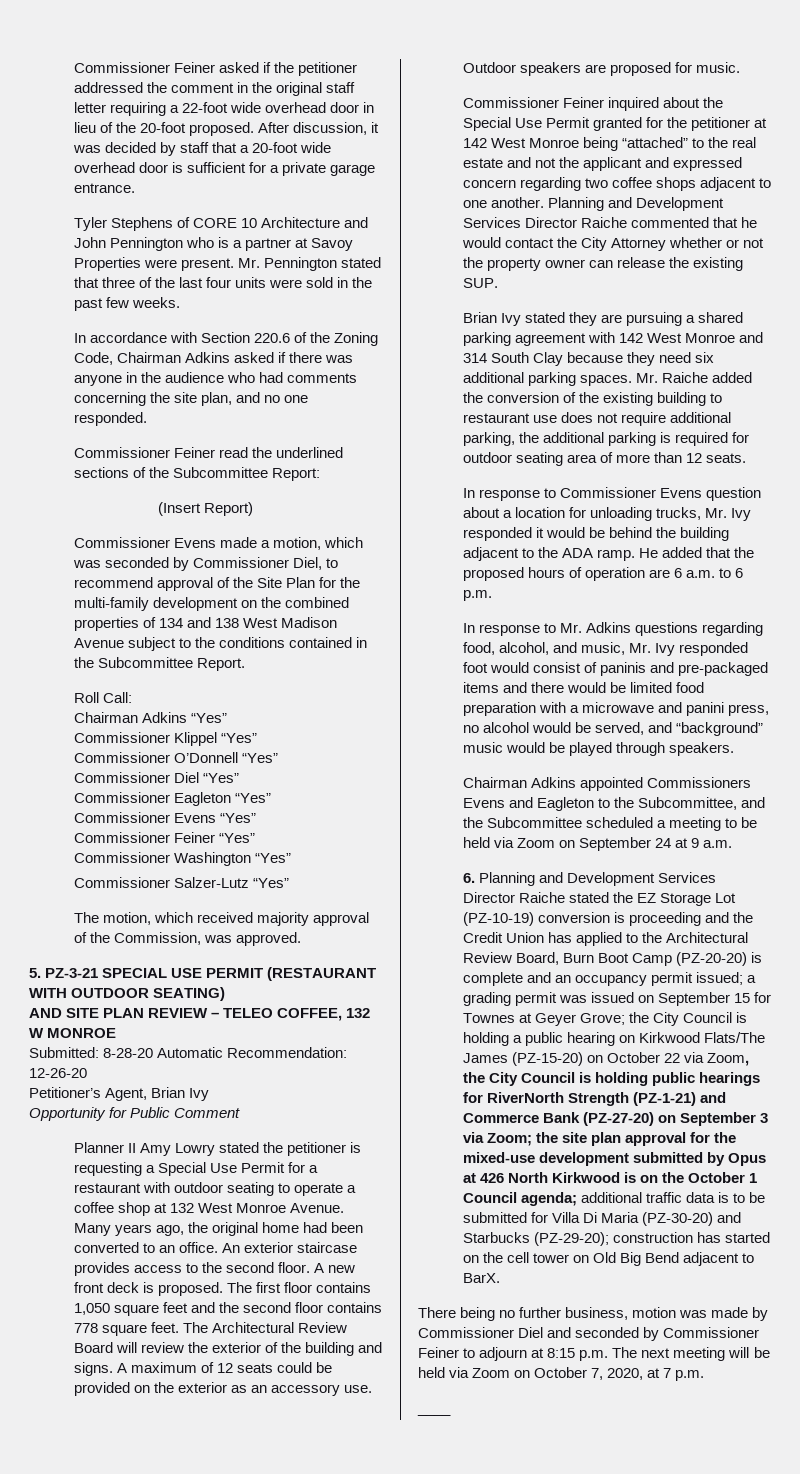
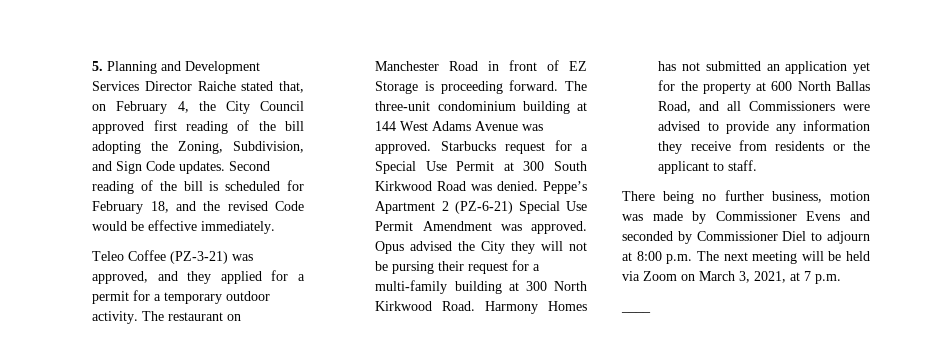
[73,62,357,76] [73,82,355,96] [73,102,374,116] [73,122,379,136] [72,142,331,156] [73,162,375,176] [73,183,135,193] [73,217,368,231] [73,237,353,251] [73,257,381,271] [73,277,373,288] [73,297,180,311] [73,332,378,346] [73,352,353,365] [73,372,357,386] [73,392,308,406] [73,412,147,426] [73,447,343,458] [73,467,320,481] [157,502,254,516] [73,537,363,550] [72,557,338,571] [73,577,360,591] [73,597,349,611] [73,617,337,631] [73,637,367,651] [73,657,245,671] [73,692,132,703] [73,712,227,723] [73,732,257,746] [73,752,278,763] [73,772,239,783] [73,792,271,806] [73,812,256,823] [73,832,255,843] [73,852,291,866] [73,877,289,888] [73,912,369,926] [73,932,301,946] [29,967,377,981] [29,987,226,1001] [29,1008,371,1021] [29,1028,117,1038] [29,1047,348,1058] [29,1068,87,1078] [29,1087,210,1101] [29,1107,241,1121] [73,1142,361,1156] [73,1162,318,1176] [73,1182,356,1196] [73,1202,344,1216] [73,1222,363,1236] [73,1242,357,1253] [73,1262,355,1276] [73,1282,371,1296] [73,1302,382,1316] [73,1322,347,1336] [73,1342,382,1356] [73,1362,332,1376] [73,1382,372,1396] [462,62,740,76] [462,97,723,111] [462,117,767,131] [462,137,756,151] [462,157,742,171] [462,177,771,191] [462,197,724,211] [462,217,757,228] [461,237,764,251] [462,257,743,271] [462,278,498,288] [462,312,743,326] [462,332,763,346] [462,352,714,366] [462,372,752,386] [462,392,722,406] [462,412,731,426] [462,432,749,446] [462,452,746,466] [462,487,761,501] [462,507,751,521] [462,527,729,541] [462,547,754,561] [462,567,743,581] [462,590,492,601] [462,622,763,636] [462,642,748,656] [462,662,768,676] [462,682,704,693] [462,702,769,716] [462,722,763,736] [462,742,734,756] [462,777,751,791] [462,797,765,811] [462,817,757,831] [462,837,732,851] [462,873,475,883] Commissioner Feiner asked if the petitioner addressed the comment in the original staff letter requiring a 22-foot wide overhead door in lieu of the 20-foot proposed. After discussion, it was decided by staff that a 20-foot wide overhead door is sufficient for a private garage entrance. // Tyler Stephens of CORE 10 Architecture and John Pennington who is a partner at Savoy Properties were present. Mr. Pennington stated that three of the last four units were sold in the past few weeks. // In accordance with Section 220.6 of the Zoning Code, Chairman Adkins asked if there was anyone in the audience who had comments concerning the site plan, and no one responded. // Commissioner Feiner read the underlined sections of the Subcommittee Report: // (Insert Report) // Commissioner Evens made a motion, which was seconded by Commissioner Diel, to recommend approval of the Site Plan for the multi-family development on the combined properties of 134 and 138 West Madison Avenue subject to the conditions contained in the Subcommittee Report. // Roll Call: // Chairman Adkins “Yes” // Commissioner Klippel “Yes” // Commissioner O’Donnell “Yes” // Commissioner Diel “Yes” // Commissioner Eagleton “Yes” // Commissioner Evens “Yes” // Commissioner Feiner “Yes” // Commissioner Washington “Yes” // Commissioner Salzer-Lutz “Yes” // The motion, which received majority approval of the Commission, was approved. // 5. PZ-3-21 SPECIAL USE PERMIT (RESTAURANT WITH OUTDOOR SEATING) // AND SITE PLAN REVIEW – TELEO COFFEE, 132 W MONROE // Submitted: 8-28-20 Automatic Recommendation: 12-26-20 // Petitioner’s Agent, Brian Ivy // Opportunity for Public Comment // Planner II Amy Lowry stated the petitioner is requesting a Special Use Permit for a restaurant with outdoor seating to operate a coffee shop at 132 West Monroe Avenue. Many years ago, the original home had been converted to an office. An exterior staircase provides access to the second floor. A new front deck is proposed. The first floor contains 1,050 square feet and the second floor contains 778 square feet. The Architectural Review Board will review the exterior of the building and signs. A maximum of 12 seats could be provided on the exterior as an accessory use. Outdoor speakers are proposed for music. // Commissioner Feiner inquired about the Special Use Permit granted for the petitioner at 142 West Monroe being “attached” to the real estate and not the applicant and expressed concern regarding two coffee shops adjacent to one another. Planning and Development Services Director Raiche commented that he would contact the City Attorney whether or not the property owner can release the existing SUP. // Brian Ivy stated they are pursuing a shared parking agreement with 142 West Monroe and 314 South Clay because they need six additional parking spaces. Mr. Raiche added the conversion of the existing building to restaurant use does not require additional parking, the additional parking is required for outdoor seating area of more than 12 seats. // In response to Commissioner Evens question about a location for unloading trucks, Mr. Ivy responded it would be behind the building adjacent to the ADA ramp. He added that the proposed hours of operation are 6 a.m. to 6 p.m. // In response to Mr. Adkins questions regarding food, alcohol, and music, Mr. Ivy responded foot would consist of paninis and pre-packaged items and there would be limited food preparation with a microwave and panini press, no alcohol would be served, and “background” music would be played through speakers. // Chairman Adkins appointed Commissioners Evens and Eagleton to the Subcommittee, and the Subcommittee scheduled a meeting to be held via Zoom on September 24 at 9 a.m. // 6. -> [92,61,104,71] 5.
[612,892,736,906] [462,912,753,926] [462,932,748,946] [462,952,762,966] [462,972,756,986] [462,992,771,1006] [462,1012,747,1026] [462,1032,765,1046] [462,1052,749,1066] [462,1072,760,1086] [462,1092,726,1106] [462,1112,768,1126] [462,1132,736,1146] [462,1152,766,1166] [462,1172,757,1183] [462,1192,765,1206] [462,1212,741,1226] [462,1232,770,1246] [462,1252,755,1266] [462,1273,500,1283] the EZ Storage Lot (PZ-10-19) conversion is proceeding and the Credit Union has applied to the Architectural Review Board, Burn Boot Camp (PZ-20-20) is complete and an occupancy permit issued; a grading permit was issued on September 15 for Townes at Geyer Grove; the City Council is holding a public hearing on Kirkwood Flats/The James (PZ-15-20) on October 22 via Zoom, the City Council is holding public hearings for RiverNorth Strength (PZ-1-21) and Commerce Bank (PZ-27-20) on September 3 via Zoom; the site plan approval for the mixed-use development submitted by Opus at 426 North Kirkwood is on the October 1 Council agenda; additional traffic data is to be submitted for Villa Di Maria (PZ-30-20) and Starbucks (PZ-29-20); construction has started on the cell tower on Old Big Bend adjacent to BarX. -> [278,81,304,93] [92,101,304,114] [92,120,304,134] [92,141,304,154] [92,161,271,174] [92,180,304,194] [92,201,304,214] [92,220,276,234] [92,250,254,264] [92,270,305,284] [92,290,271,304] [92,311,242,324] [375,60,587,71] [375,80,587,94] [375,101,587,114] [375,121,544,131] [375,140,588,154] [375,161,587,174] [375,181,587,194] [375,201,587,214] [375,221,587,234] [375,241,587,254] [375,260,541,274] [375,280,587,294] [375,301,587,314] [658,61,870,74] [658,80,870,94] [658,101,870,113] [658,120,870,134] [658,140,870,154] [658,160,758,174] that, on February 4, the City Council approved first reading of the bill adopting the Zoning, Subdivision, and Sign Code updates. Second reading of the bill is scheduled for February 18, and the revised Code would be effective immediately. // Teleo Coffee (PZ-3-21) was approved, and they applied for a permit for a temporary outdoor activity. The restaurant on Manchester Road in front of EZ Storage is proceeding forward. The three-unit condominium building at 144 West Adams Avenue was approved. Starbucks request for a Special Use Permit at 300 South Kirkwood Road was denied. Peppe’s Apartment 2 (PZ-6-21) Special Use Permit Amendment was approved. Opus advised the City they will not be pursing their request for a multi-family building at 300 North Kirkwood Road. Harmony Homes has not submitted an application yet for the property at 600 North Ballas Road, and all Commissioners were advised to provide any information they receive from residents or the applicant to staff.
[518,1327,544,1338] Diel -> [806,211,841,221] Evens
[418,1347,459,1358] Feiner -> [782,231,807,241] Diel
[547,1348,576,1358] 8:15 -> [636,251,662,261] 8:00
[534,1367,644,1380] October 7, 2020, -> [699,271,786,283] March 3, 2021,

